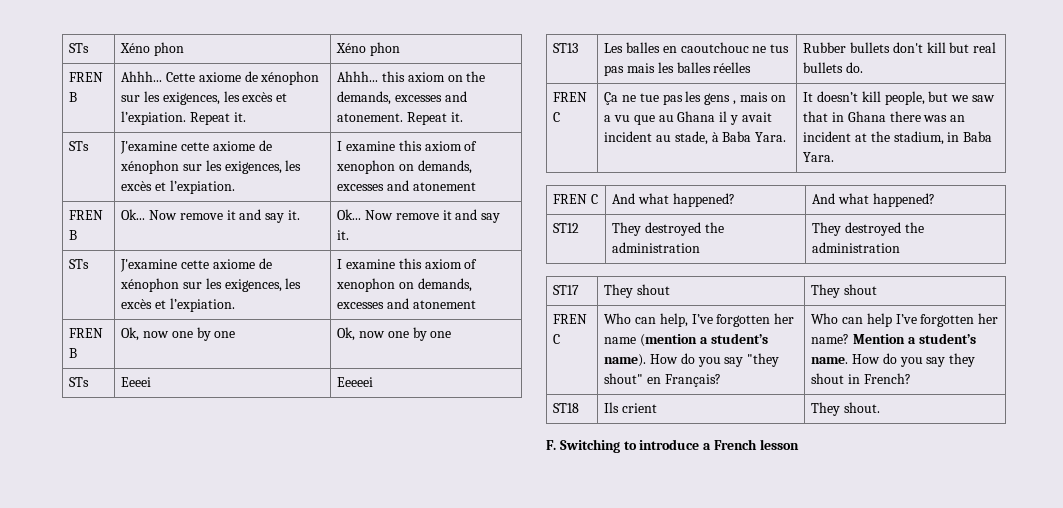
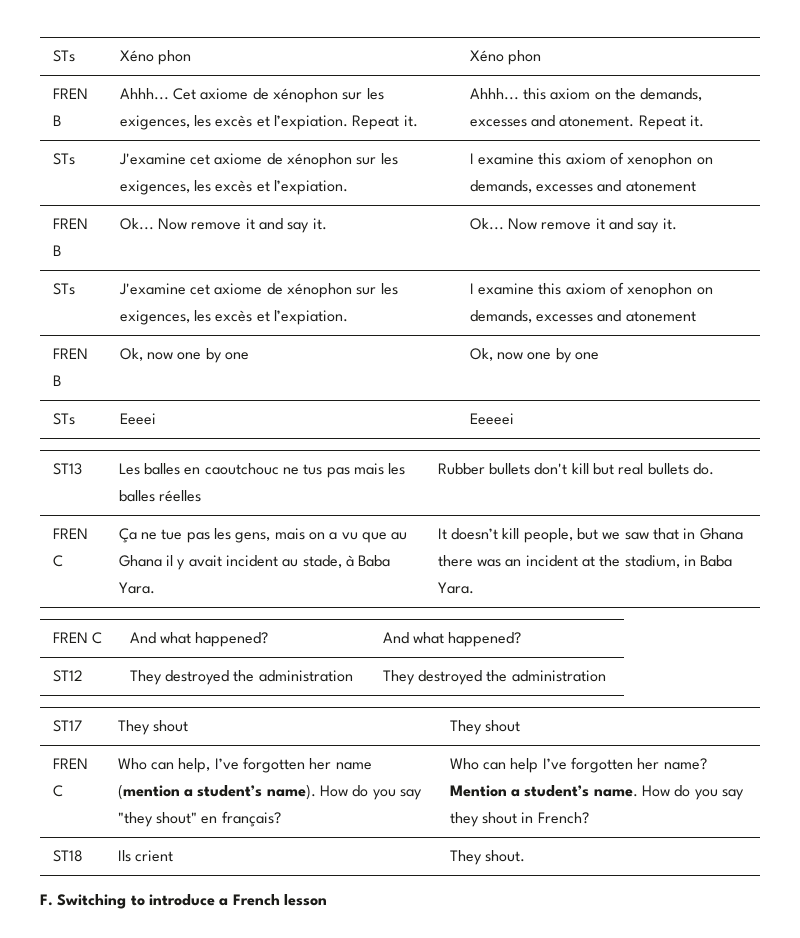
[166,72,196,82] Cette -> [173,88,197,100] Cet
[181,142,210,151] cette -> [190,154,211,165] cet
[181,260,210,269] cette -> [190,284,211,295] cet
[704,93,737,105] gens , -> [235,532,271,543] gens,
[664,374,721,387] Français? -> [221,811,281,827] français?

